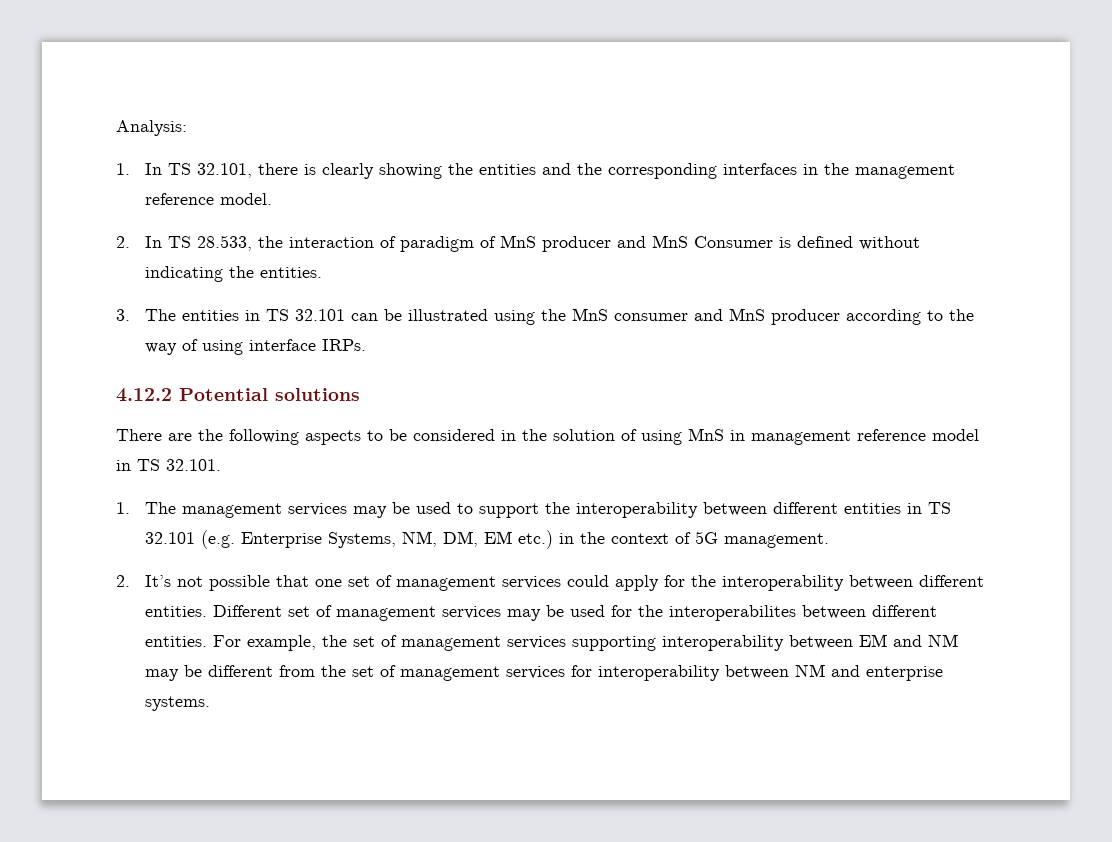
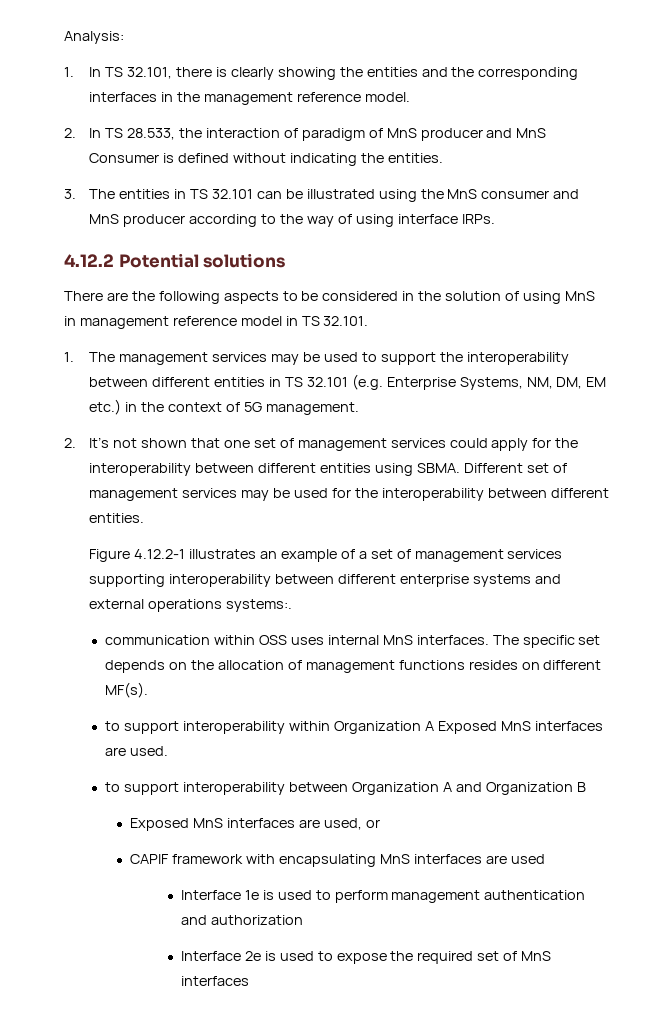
[209,575,271,591] possible -> [141,438,188,448] shown
[145,606,208,617] entities. -> [320,463,460,476] entities using SBMA.
[669,605,938,621] [145,635,348,651] interoperabilites between different entities. For example, the -> [381,488,609,501] [89,513,145,523] [89,549,367,562] interoperability between different entities. // Figure 4.12.2-1 illustrates an example of a
[859,634,959,647] [145,664,944,681] [145,696,211,711] EM and NM may be different from the set of management services for interoperability between NM and enterprise systems. -> [338,574,561,587] [89,599,293,612] [105,635,601,648] [105,660,602,673] [105,682,149,698] [105,721,603,734] [105,746,169,756] [105,782,586,795] [130,818,381,831] [130,854,545,867] [180,890,586,903] [180,915,303,925] [180,951,552,964] [180,976,249,986] different enterprise systems and external operations systems:. // communication within OSS uses internal MnS interfaces. The specific set depends on the allocation of management functions resides on different MF(s). // to support interoperability within Organization A Exposed MnS interfaces are used. // to support interoperability between Organization A and Organization B // Exposed MnS interfaces are used, or // CAPIF framework with encapsulating MnS interfaces are used // Interface 1e is used to perform management authentication and authorization // Interface 2e is used to expose the required set of MnS interfaces

